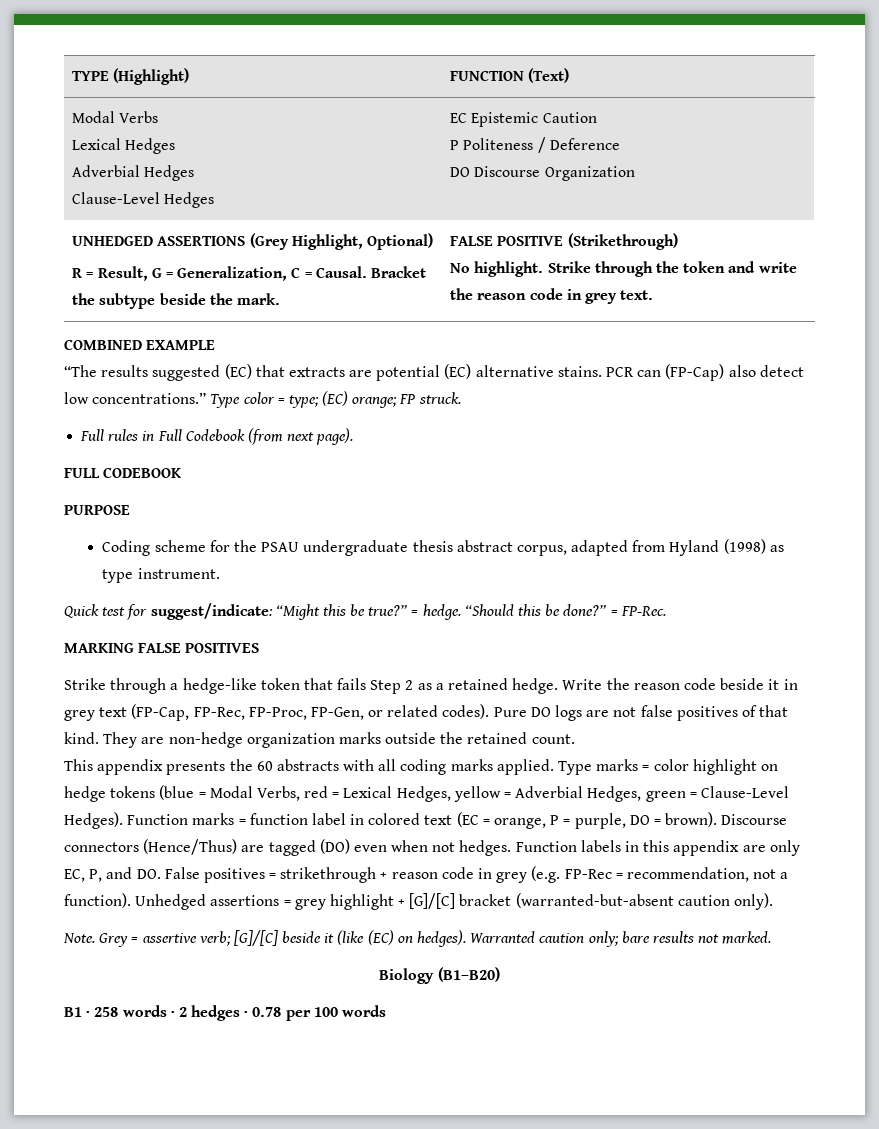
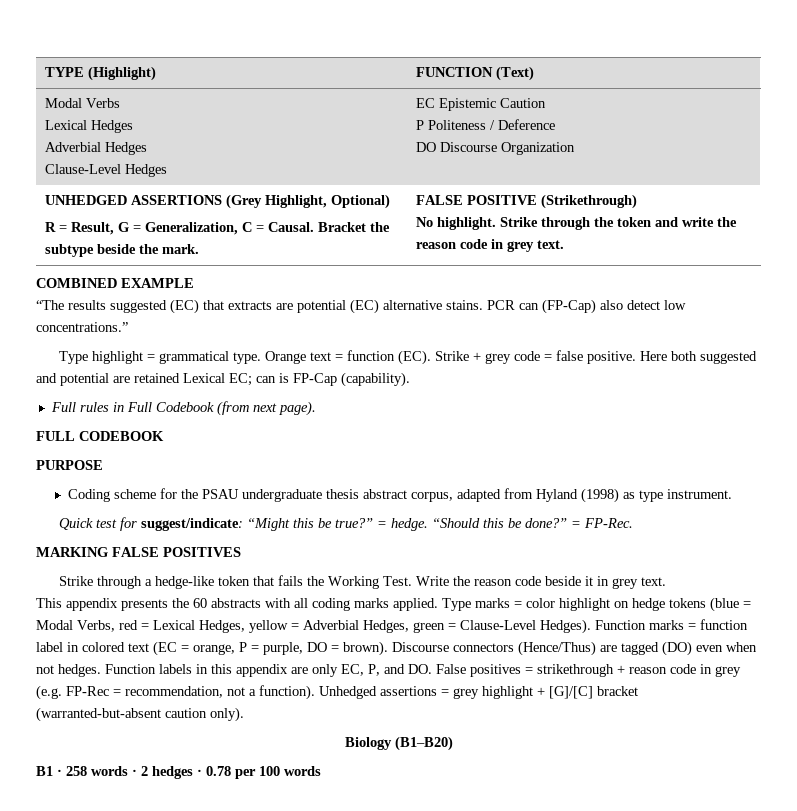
[210,391,461,408] Type color = type; (EC) orange; FP struck. -> [59,350,758,365] [36,372,410,387] // Type highlight = grammatical type. Orange text = function (EC). Strike + grey code = false positive. Here both suggested and potential are retained Lexical EC; can is FP-Cap (capability).
[370,678,559,694] Step 2 as a retained hedge. -> [307,576,413,589] the Working Test.
[99,704,789,721] [64,732,575,748] text (FP-Cap, FP-Rec, FP-Proc, FP-Gen, or related codes). Pure DO logs are not false positives of that kind. They are non-hedge organization marks outside the retained count. -> [641,577,667,586] text.
[63,930,772,947] // Note. Grey = assertive verb; [G]/[C] beside it (like (EC) on hedges). Warranted caution only; bare results not marked. -> (244, 714) none

